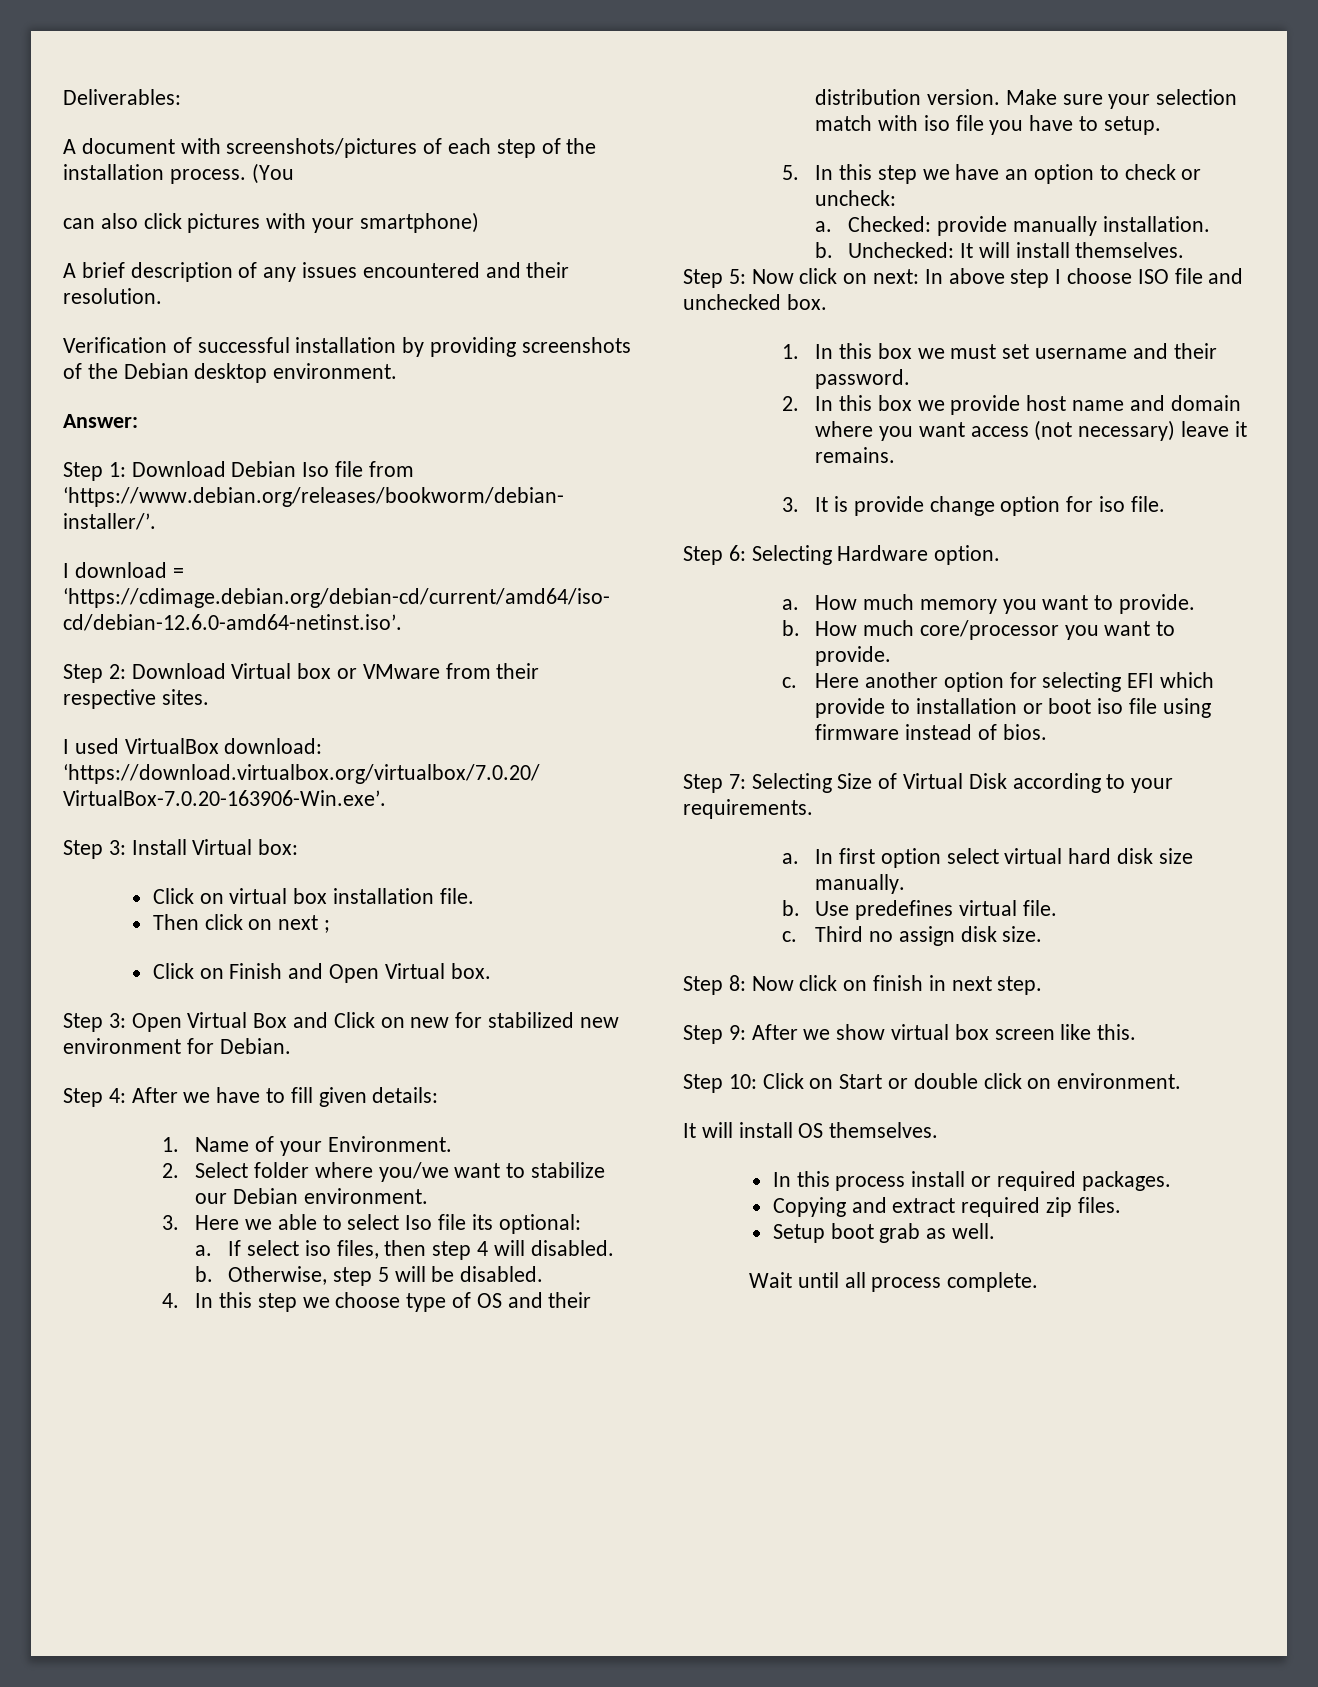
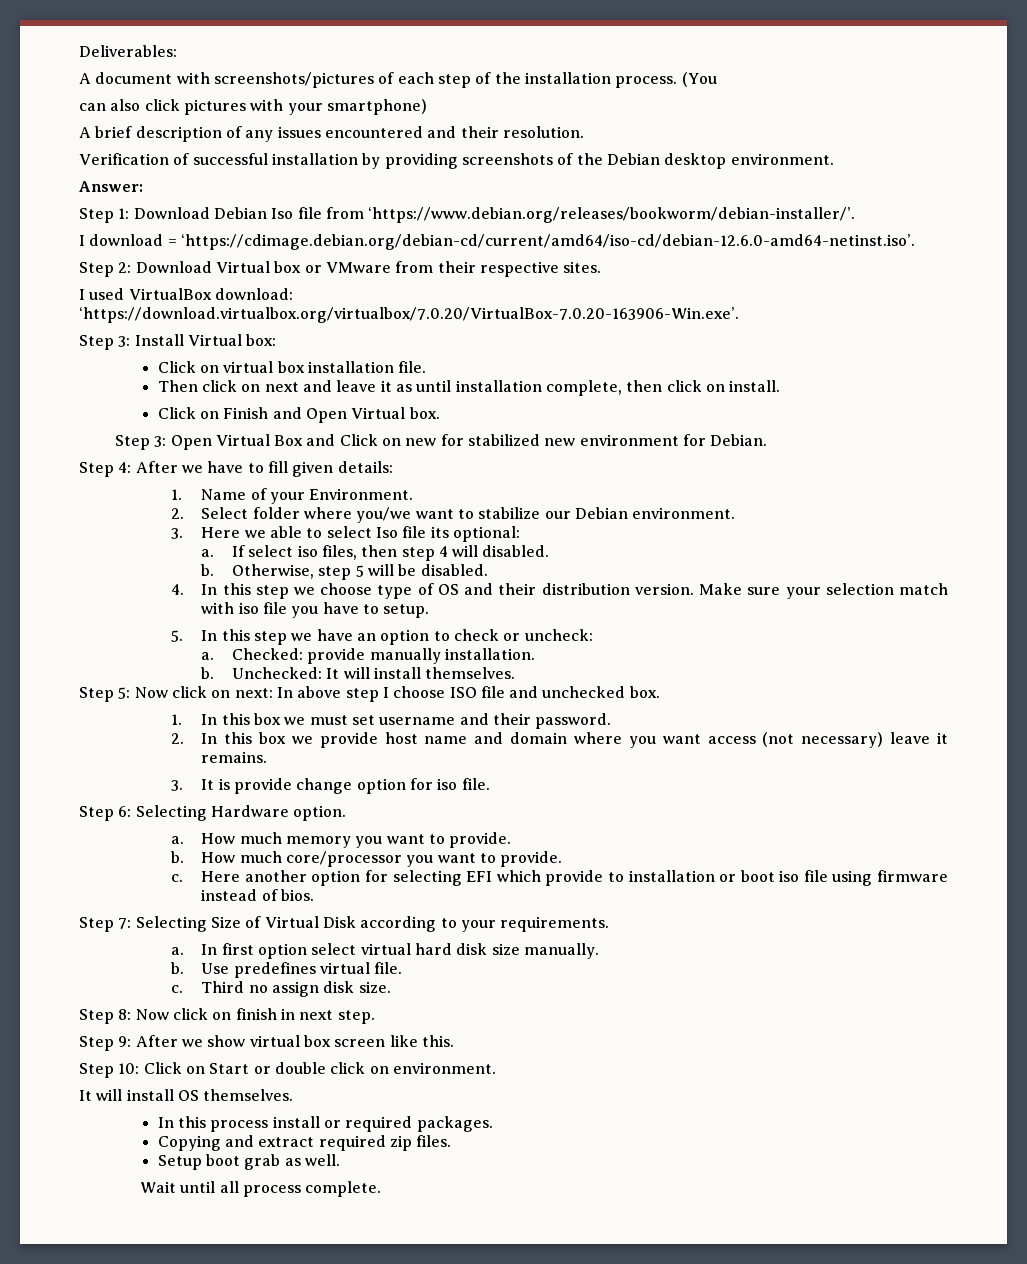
[323,920,330,933] ; -> [303,380,781,396] and leave it as until installation complete, then click on install.

